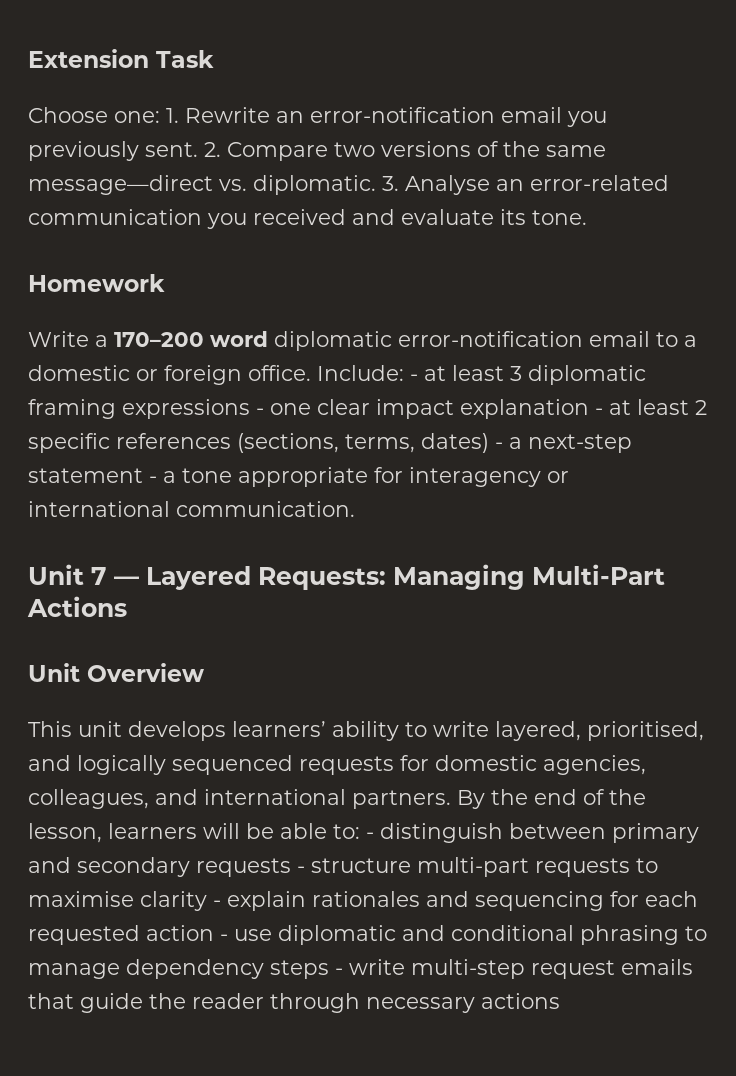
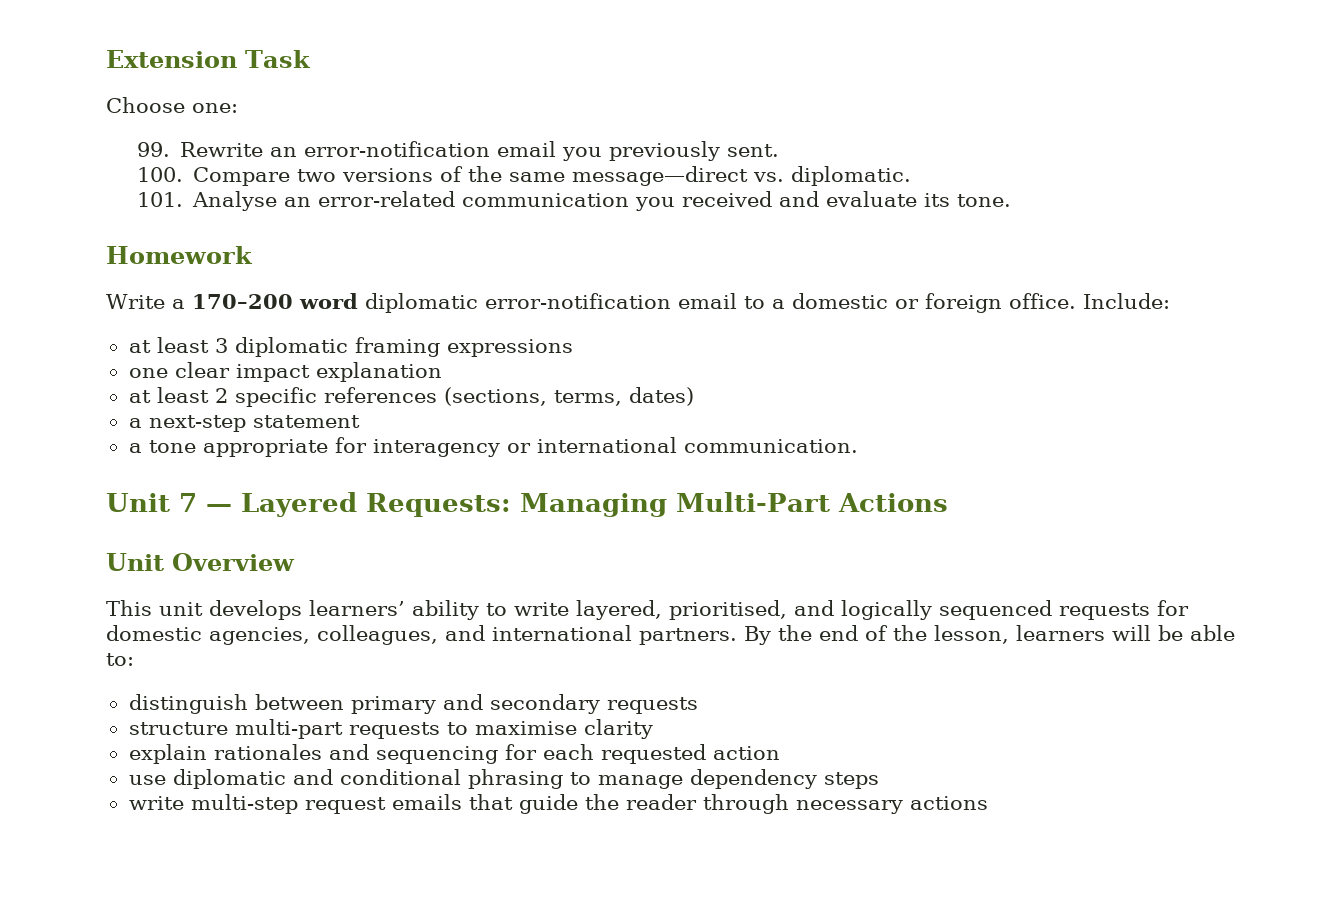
[166,108,179,123] 1. -> [136,142,170,157] // 99.
[204,142,221,157] 2. -> [136,167,183,182] // 100.
[382,176,399,191] 3. -> [136,192,183,207] // 101.
[410,374,418,381] - -> (1170, 301) //
[256,408,264,415] - -> (573, 348) //
[595,408,603,415] - -> (442, 372) //
[495,442,503,449] - -> (694, 396) //
[149,476,157,483] - -> (360, 421) //
[366,832,374,839] - -> (134, 659) //
[297,866,305,873] - -> (698, 705) //
[213,900,221,907] - -> (653, 729) //
[220,934,228,941] - -> (780, 753) //
[335,968,343,975] - -> (879, 780) //

